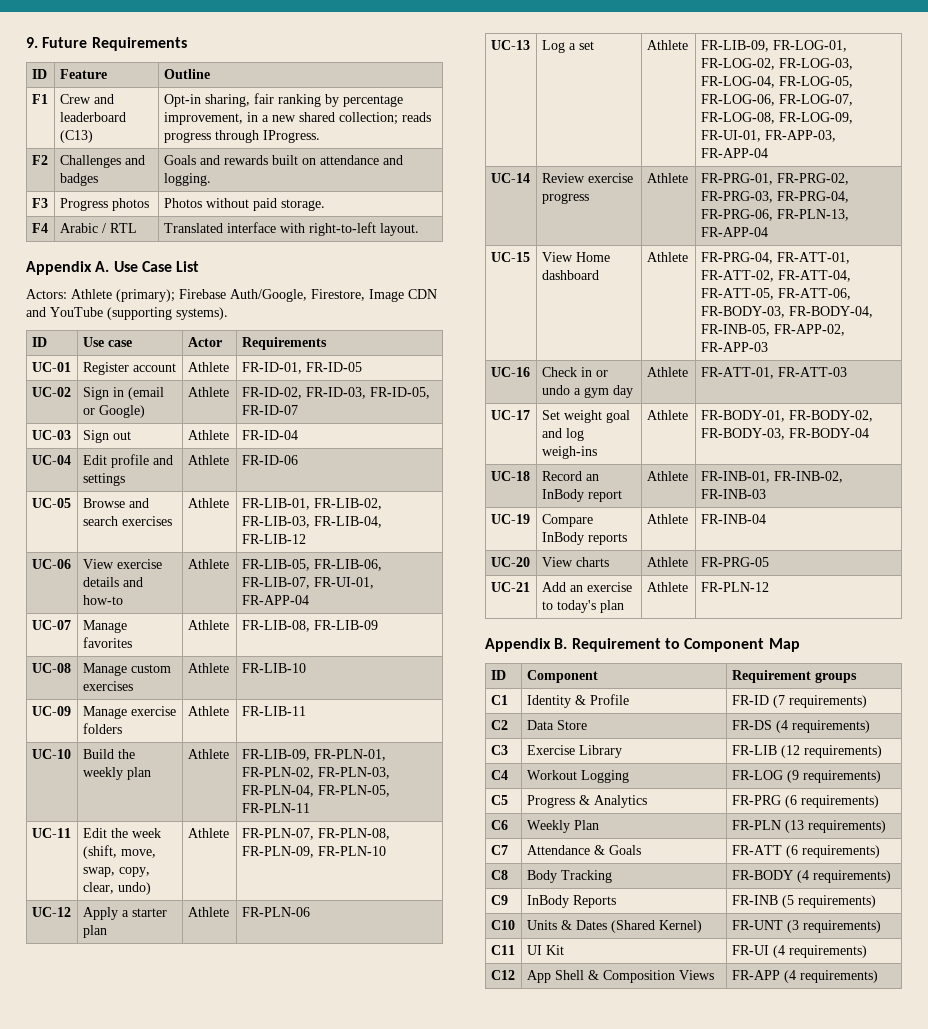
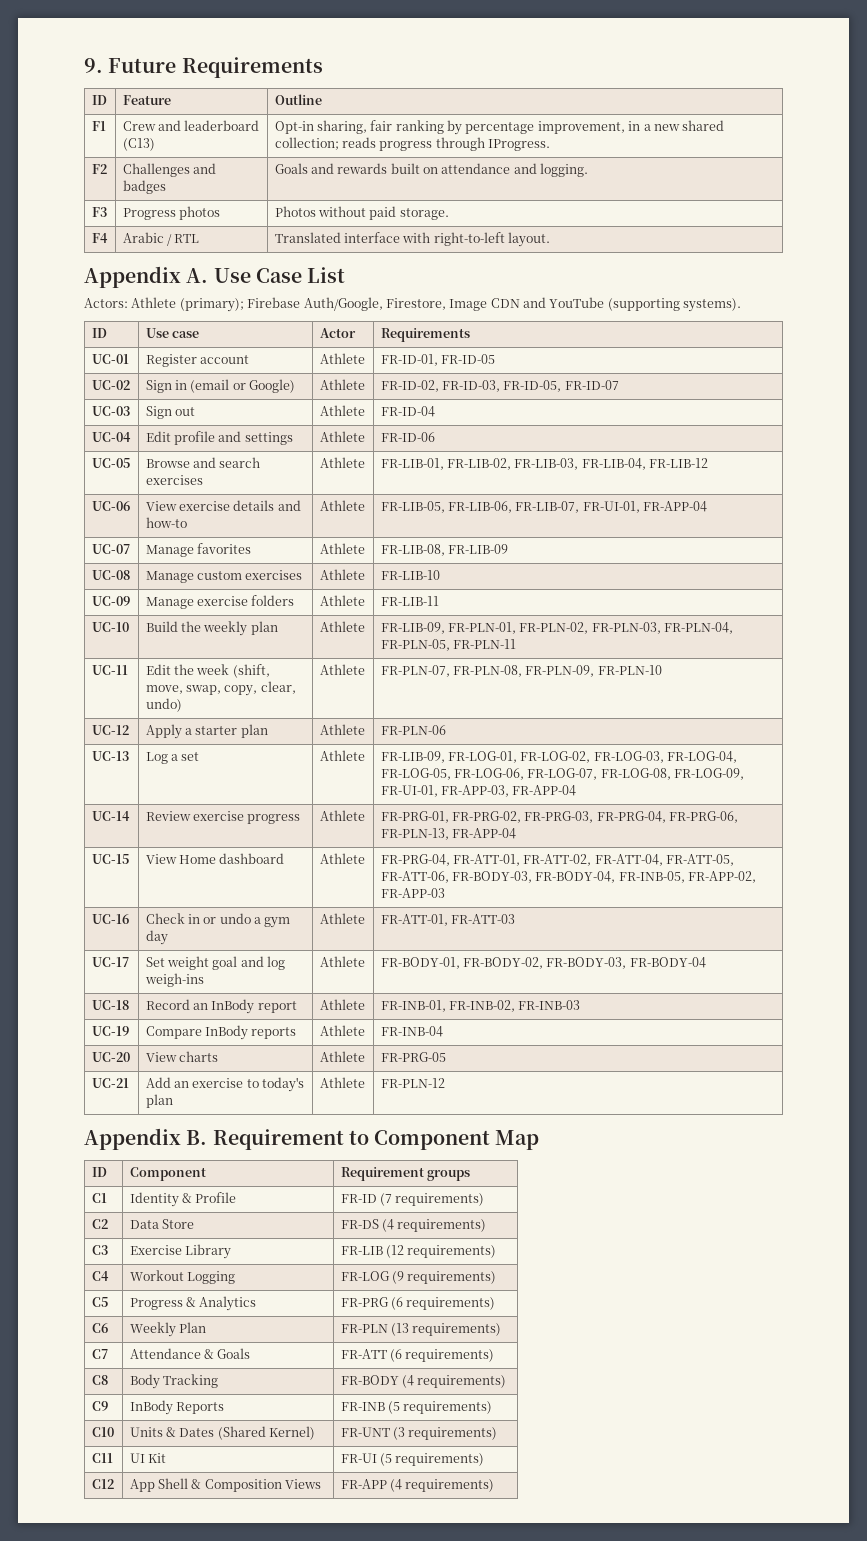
[772,945,785,958] (4 -> [379,1453,392,1466] (5

